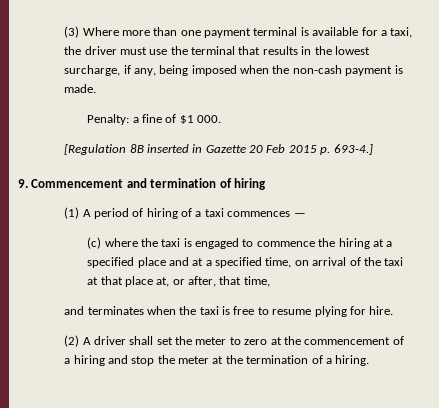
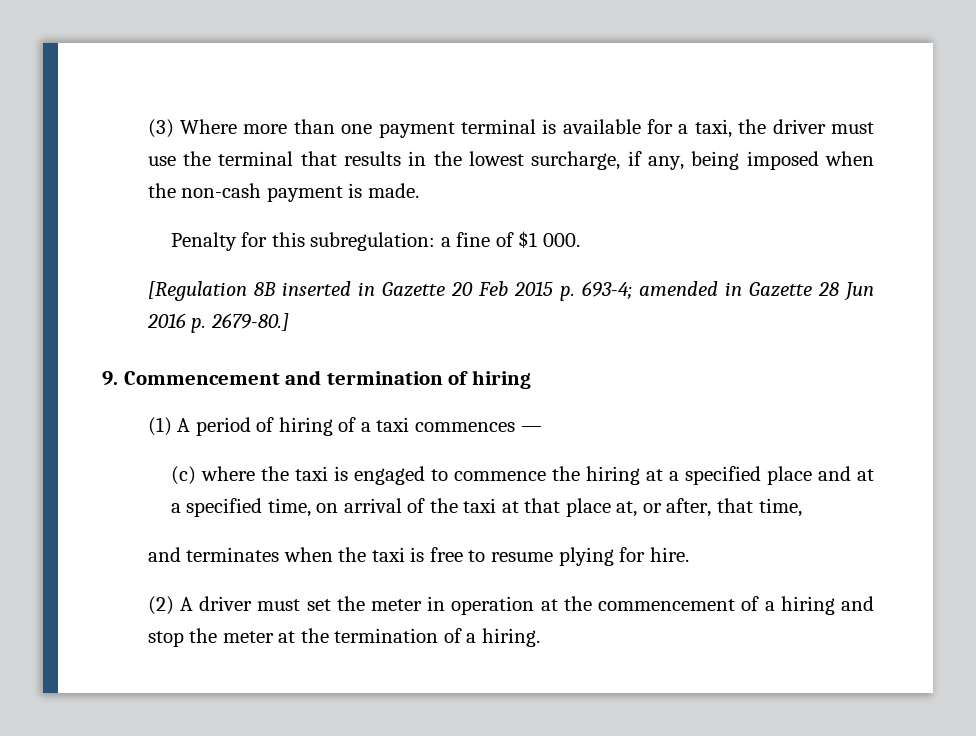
[87,114,130,125] Penalty: -> [170,232,436,251] Penalty for this subregulation:
[333,144,373,155] 693-4.] -> [581,281,874,301] [146,313,289,333] 693-4; amended in Gazette 28 Jun 2016 p. 2679-80.]
[129,336,154,345] shall -> [257,599,301,611] must
[229,337,268,345] to zero -> [427,596,535,615] in operation

